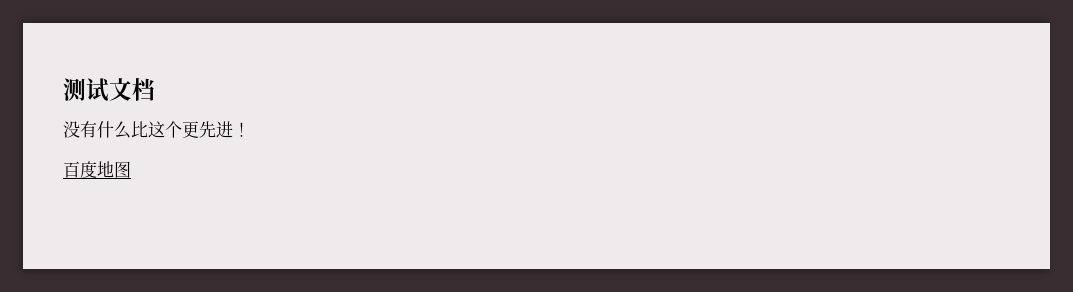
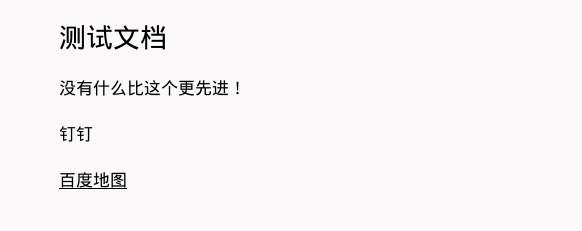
(250, 129) none -> [59,126,93,142] // 钉钉

